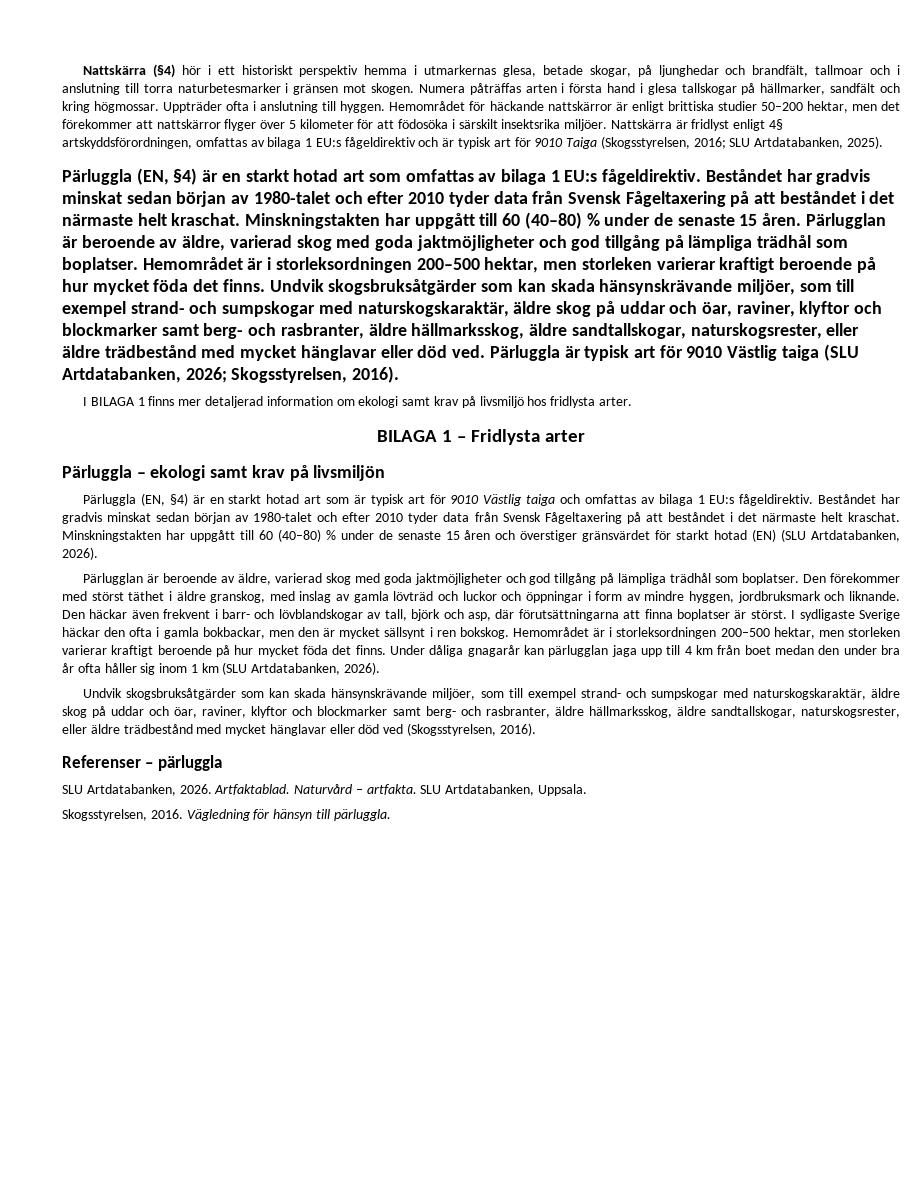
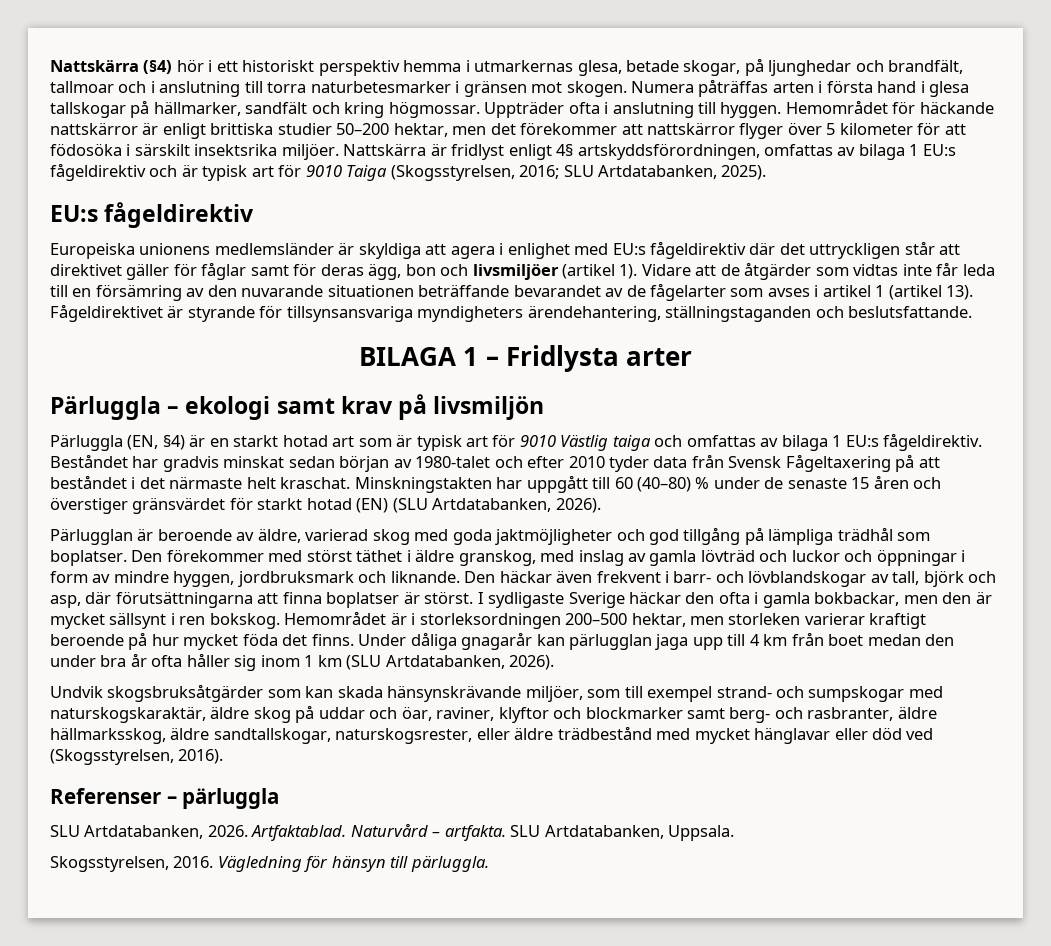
[62,168,871,185] [62,191,895,207] [62,212,886,229] [62,235,848,251] [62,257,876,273] [62,279,855,295] [62,301,883,317] [62,323,860,339] [62,344,859,361] [62,366,400,383] [83,396,632,408] Pärluggla (EN, §4) är en starkt hotad art som omfattas av bilaga 1 EU:s fågeldirektiv. Beståndet har gradvis minskat sedan början av 1980-talet och efter 2010 tyder data från Svensk Fågeltaxering på att beståndet i det närmaste helt kraschat. Minskningstakten har uppgått till 60 (40–80) % under de senaste 15 åren. Pärlugglan är beroende av äldre, varierad skog med goda jaktmöjligheter och god tillgång på lämpliga trädhål som boplatser. Hemområdet är i storleksordningen 200–500 hektar, men storleken varierar kraftigt beroende på hur mycket föda det finns. Undvik skogsbruksåtgärder som kan skada hänsynskrävande miljöer, som till exempel strand- och sumpskogar med naturskogskaraktär, äldre skog på uddar och öar, raviner, klyftor och blockmarker samt berg- och rasbranter, äldre hällmarksskog, äldre sandtallskogar, naturskogsrester, eller äldre trädbestånd med mycket hänglavar eller död ved. Pärluggla är typisk art för 9010 Västlig taiga (SLU Artdatabanken, 2026; Skogsstyrelsen, 2016). // I BILAGA 1 finns mer detaljerad information om ekologi samt krav på livsmiljö hos fridlysta arter. -> [50,202,255,228] [50,241,961,259] [50,262,995,280] [50,283,974,301] [50,304,973,322] EU:s fågeldirektiv // Europeiska unionens medlemsländer är skyldiga att agera i enlighet med EU:s fågeldirektiv där det uttryckligen står att direktivet gäller för fåglar samt för deras ägg, bon och livsmiljöer (artikel 1). Vidare att de åtgärder som vidtas inte får leda till en försämring av den nuvarande situationen beträffande bevarandet av de fågelarter som avses i artikel 1 (artikel 13). Fågeldirektivet är styrande för tillsynsansvariga myndigheters ärendehantering, ställningstaganden och beslutsfattande.

